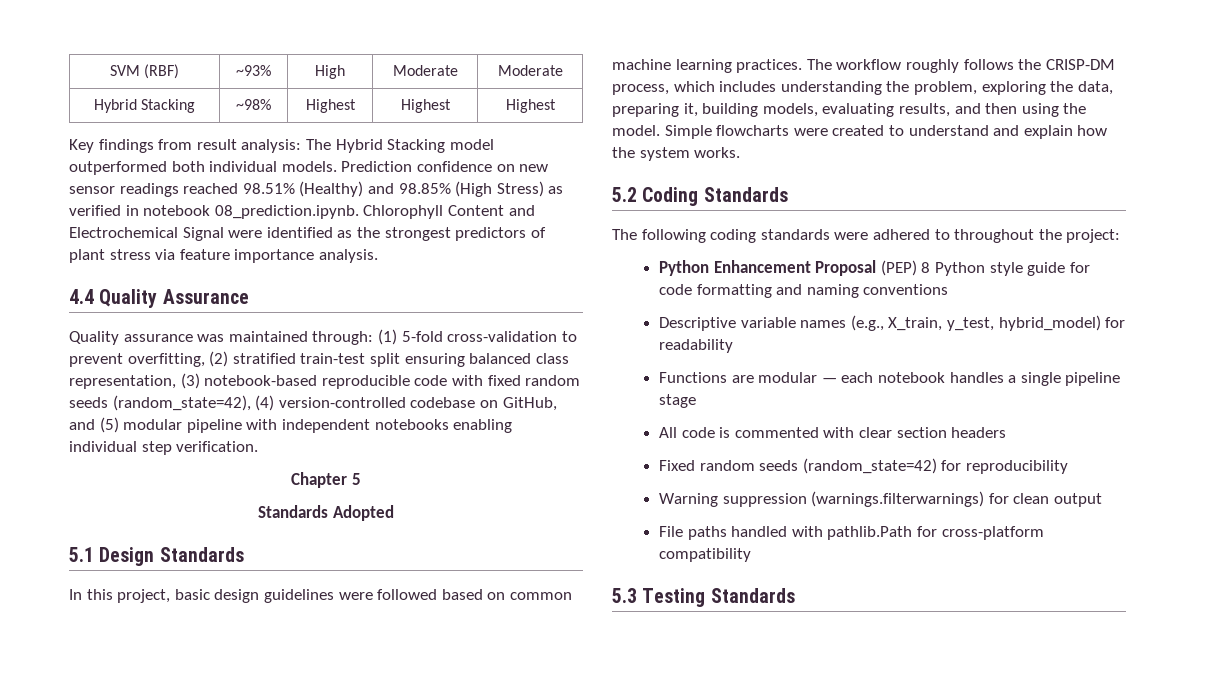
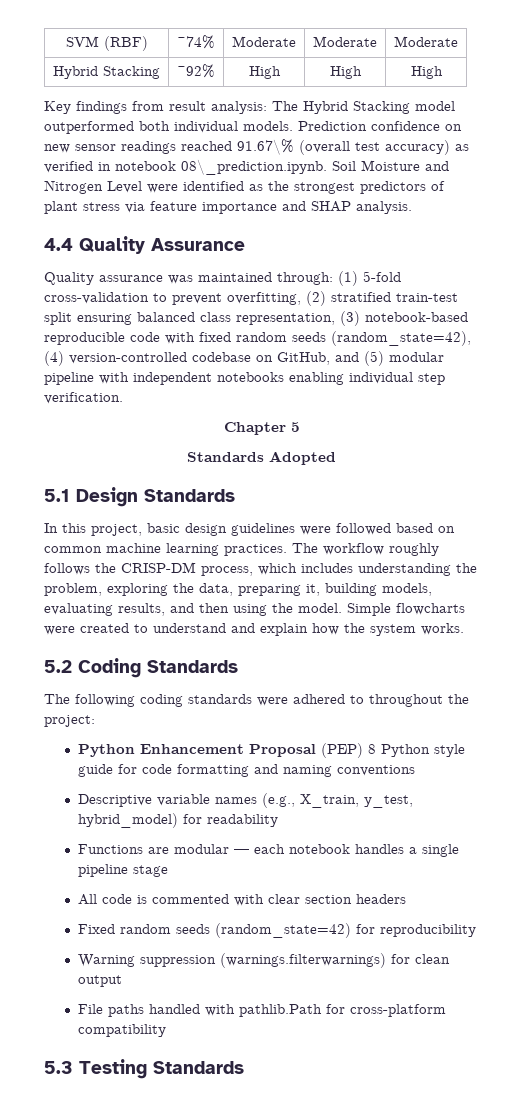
[236,65,271,76] [315,65,345,79] ~93% | High -> [177,35,215,49] [232,36,296,47] ~74% | Moderate
[236,99,271,110] [305,99,356,113] [400,99,451,113] [505,99,556,113] ~98% | Highest | Highest | Highest -> [177,64,215,78] [248,66,281,79] [329,66,362,79] [410,66,443,79] ~92% | High | High | High
[242,181,564,197] [69,205,535,219] [69,227,224,241] 98.51% (Healthy) and 98.85% (High Stress) as verified in notebook 08_prediction.ipynb. Chlorophyll Content and Electrochemical Signal -> [237,139,469,155] [44,159,449,175] [44,180,142,194] 91.67\% (overall test accuracy) as verified in notebook 08\_prediction.ipynb. Soil Moisture and Nitrogen Level
(315, 256) none -> [282,201,351,212] and SHAP

